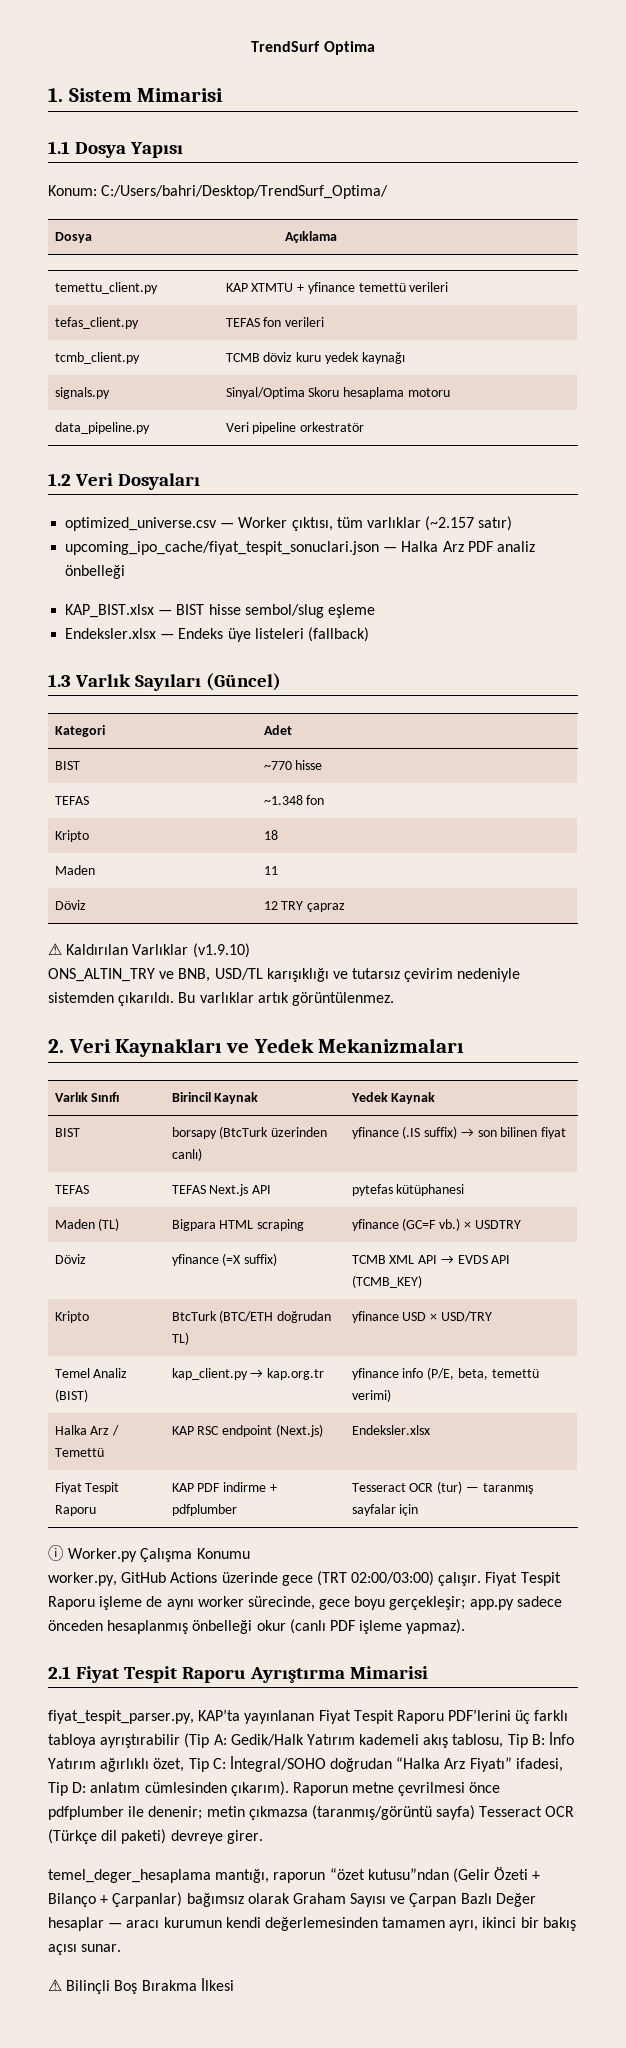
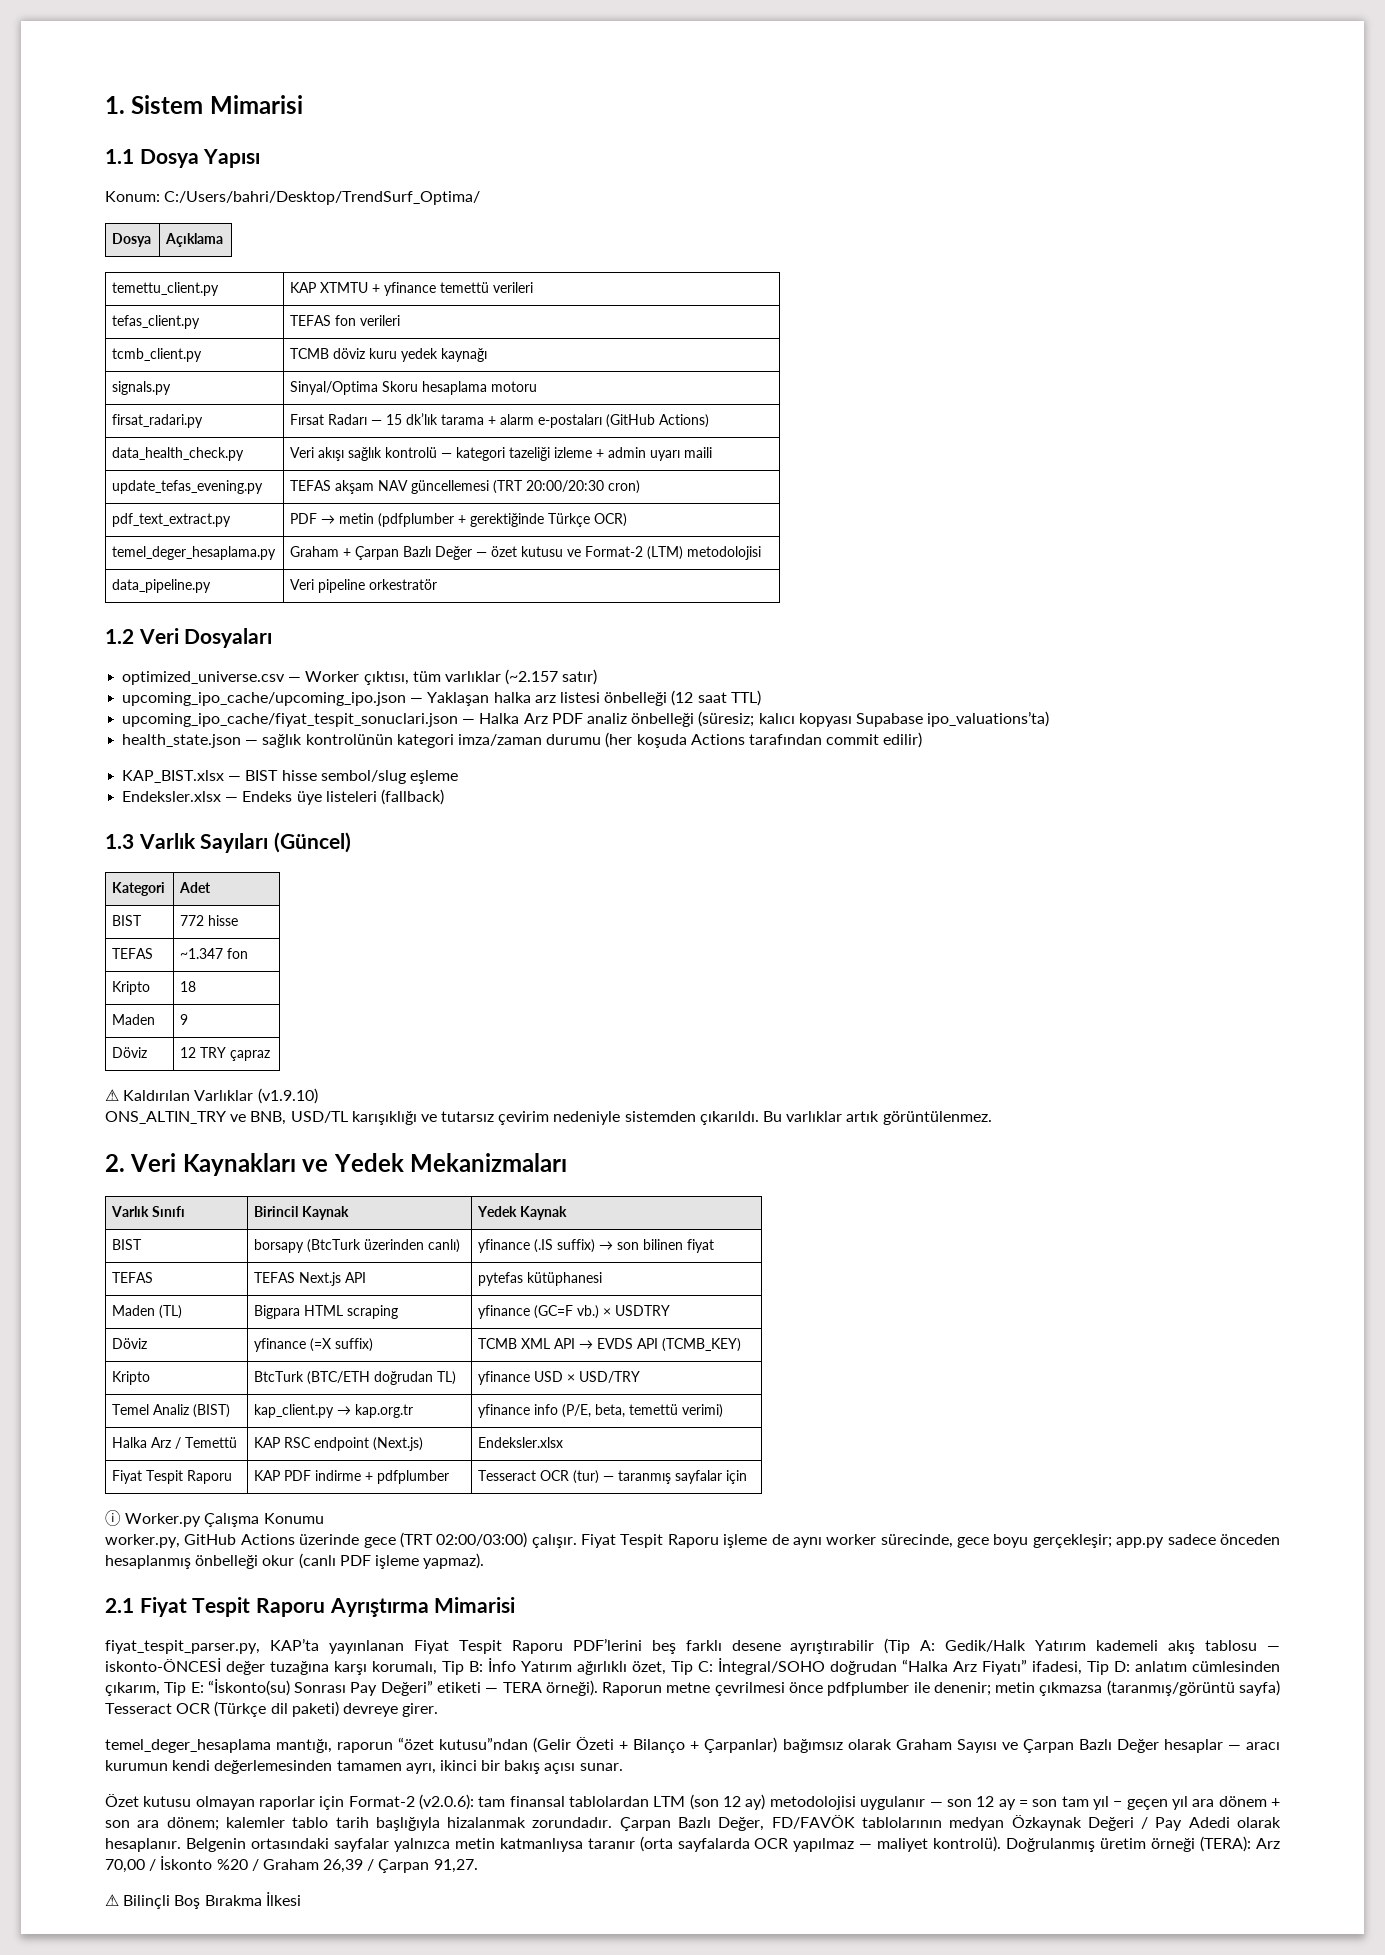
[251,41,375,55] TrendSurf Optima // -> (105, 105) none
(450, 392) none -> [112,414,204,428] [290,413,710,428] [112,447,245,461] [290,447,713,461] [112,480,264,494] [290,480,641,494] [112,513,232,527] [290,513,628,527] [112,546,277,560] [290,546,762,560] // firsat_radari.py | Fırsat Radarı — 15 dk’lık tarama + alarm e-postaları (GitHub Actions) // data_health_check.py | Veri akışı sağlık kontrolü — kategori tazeliği izleme + admin uyarı maili // update_tefas_evening.py | TEFAS akşam NAV güncellemesi (TRT 20:00/20:30 cron) // pdf_text_extract.py | PDF → metin (pdfplumber + gerektiğinde Türkçe OCR) // temel_deger_hesaplama.py | Graham + Çarpan Bazlı Değer — özet kutusu ve Format-2 (LTM) metodolojisi
(513, 523) none -> [122,690,761,706] // upcoming_ipo_cache/upcoming_ipo.json — Yaklaşan halka arz listesi önbelleği (12 saat TTL)
(126, 572) none -> [698,711,1050,727] [122,732,923,748] (süresiz; kalıcı kopyası Supabase ipo_valuations’ta) // health_state.json — sağlık kontrolünün kategori imza/zaman durumu (her koşuda Actions tarafından commit edilir)
[263,761,292,770] ~770 -> [180,915,205,926] 772
[263,795,303,805] ~1.348 -> [180,948,224,959] ~1.347
[263,866,278,875] 11 -> [180,1014,189,1025] 9
[515,1710,569,1724] [48,1734,96,1748] üç farklı tabloya -> [651,1640,781,1654] beş farklı desene
[452,1734,504,1748] tablosu, -> [1205,1640,1280,1651] [105,1658,437,1675] tablosu — iskonto-ÖNCESİ değer tuzağına karşı korumalı,
[230,1781,289,1796] çıkarım). -> [105,1679,598,1696] çıkarım, Tip E: “İskonto(su) Sonrası Pay Değeri” etiketi — TERA örneği).
(122, 1948) none -> [105,1794,1280,1810] [105,1815,1281,1831] [105,1836,1280,1852] [105,1856,478,1873] // Özet kutusu olmayan raporlar için Format-2 (v2.0.6): tam finansal tablolardan LTM (son 12 ay) metodolojisi uygulanır — son 12 ay = son tam yıl − geçen yıl ara dönem + son ara dönem; kalemler tablo tarih başlığıyla hizalanmak zorundadır. Çarpan Bazlı Değer, FD/FAVÖK tablolarının medyan Özkaynak Değeri / Pay Adedi olarak hesaplanır. Belgenin ortasındaki sayfalar yalnızca metin katmanlıysa taranır (orta sayfalarda OCR yapılmaz — maliyet kontrolü). Doğrulanmış üretim örneği (TERA): Arz 70,00 / İskonto %20 / Graham 26,39 / Çarpan 91,27.

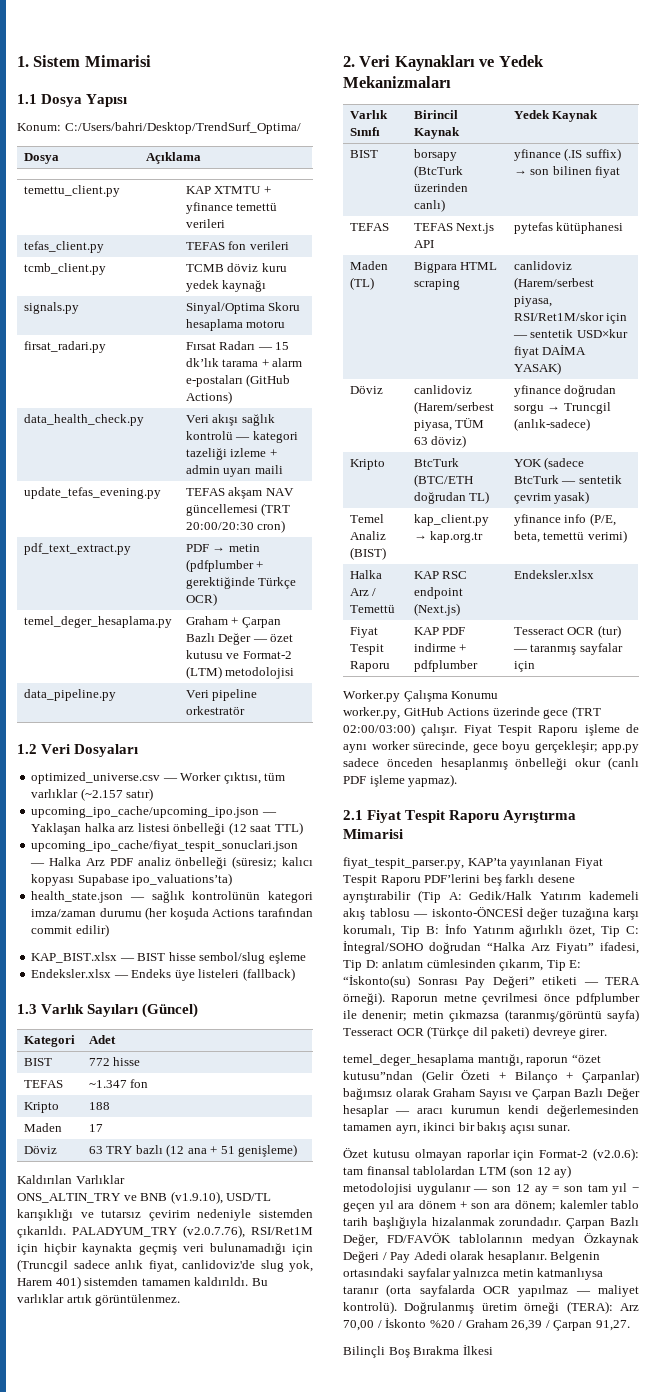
[180,981,197,992] 18 -> [88,1102,110,1110] 188
[180,1014,189,1025] [112,1047,148,1058] [180,1047,271,1061] [105,1089,119,1101] 9 // Döviz | 12 TRY çapraz // ⚠ -> [88,1124,103,1132] [23,1146,57,1154] [88,1144,298,1157] 17 // Döviz | 63 TRY bazlı (12 ana + 51 genişleme) //
[257,1088,318,1104] (v1.9.10) -> (125, 1179) none
[250,1111,287,1125] BNB, -> [140,1191,223,1204] BNB (v1.9.10),
(759, 1118) none -> [72,1225,313,1238] [17,1243,313,1255] [17,1259,313,1272] [17,1276,249,1289] PALADYUM_TRY (v2.0.7.76), RSI/Ret1M için hiçbir kaynakta geçmiş veri bulunamadığı için (Truncgil sadece anlık fiyat, canlidoviz'de slug yok, Harem 401) sistemden tamamen kaldırıldı.
[478,1305,671,1319] [112,1338,148,1349] [254,1338,374,1352] [478,1338,742,1352] yfinance (GC=F vb.) × USDTRY // Döviz | yfinance (=X suffix) | TCMB XML API → EVDS API (TCMB_KEY) -> [513,261,572,270] [513,277,594,290] [513,296,552,307] [513,312,628,324] [512,329,628,338] [513,345,587,358] [513,362,561,375] [349,386,383,394] [413,385,472,394] [413,401,494,414] [413,418,485,431] [413,435,467,448] [513,385,617,397] [513,402,611,414] [513,418,590,431] canlidoviz (Harem/serbest piyasa, RSI/Ret1M/skor için — sentetik USD×kur fiyat DAİMA YASAK) // Döviz | canlidoviz (Harem/serbest piyasa, TÜM 63 döviz) | yfinance doğrudan sorgu → Truncgil (anlık-sadece)
[478,1371,641,1385] yfinance USD × USD/TRY -> [513,457,585,470] [513,475,622,484] [513,491,590,504] YOK (sadece BtcTurk — sentetik çevrim yasak)
[105,1510,121,1526] ⓘ -> (535, 666) none
[105,1894,119,1906] ⚠ -> (630, 1325) none

